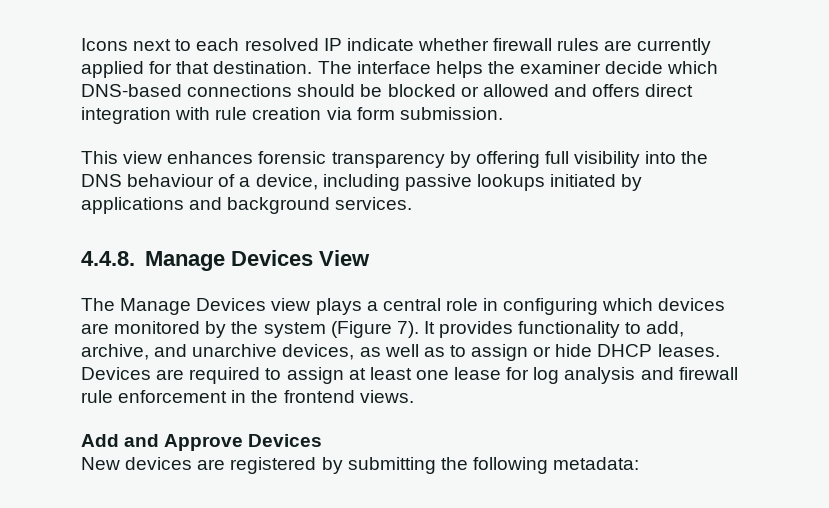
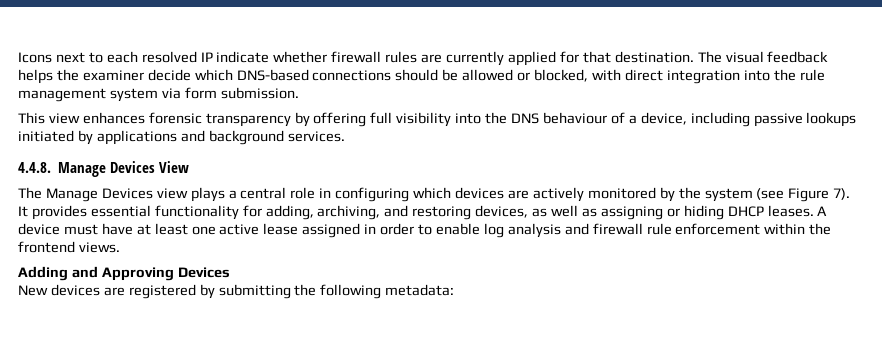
[356,61,431,74] interface -> [725,51,829,63] visual feedback
[387,84,694,97] [81,107,322,124] blocked or allowed and offers direct integration with rule creation -> [462,69,825,84] [18,88,158,102] allowed or blocked, with direct integration into the rule management system
(109, 328) none -> [532,187,584,202] actively
[330,321,392,338] (Figure -> [756,188,830,202] (see Figure
[518,321,685,338] [81,344,720,361] [81,367,530,384] functionality to add, archive, and unarchive devices, as well as to assign or hide DHCP leases. Devices are required to assign at least one lease for -> [90,205,828,220] [18,223,480,238] essential functionality for adding, archiving, and restoring devices, as well as assigning or hiding DHCP leases. A device must have at least one active lease assigned in order to enable
[231,390,247,403] in -> [764,223,806,235] within
[81,434,244,451] Add and Approve -> [18,266,174,281] Adding and Approving

